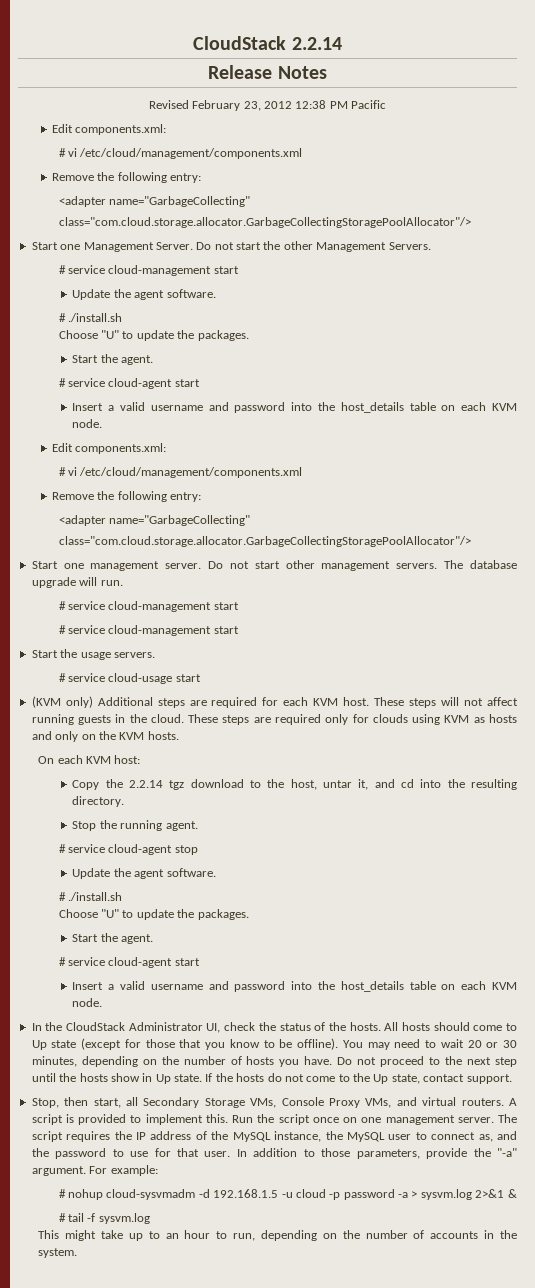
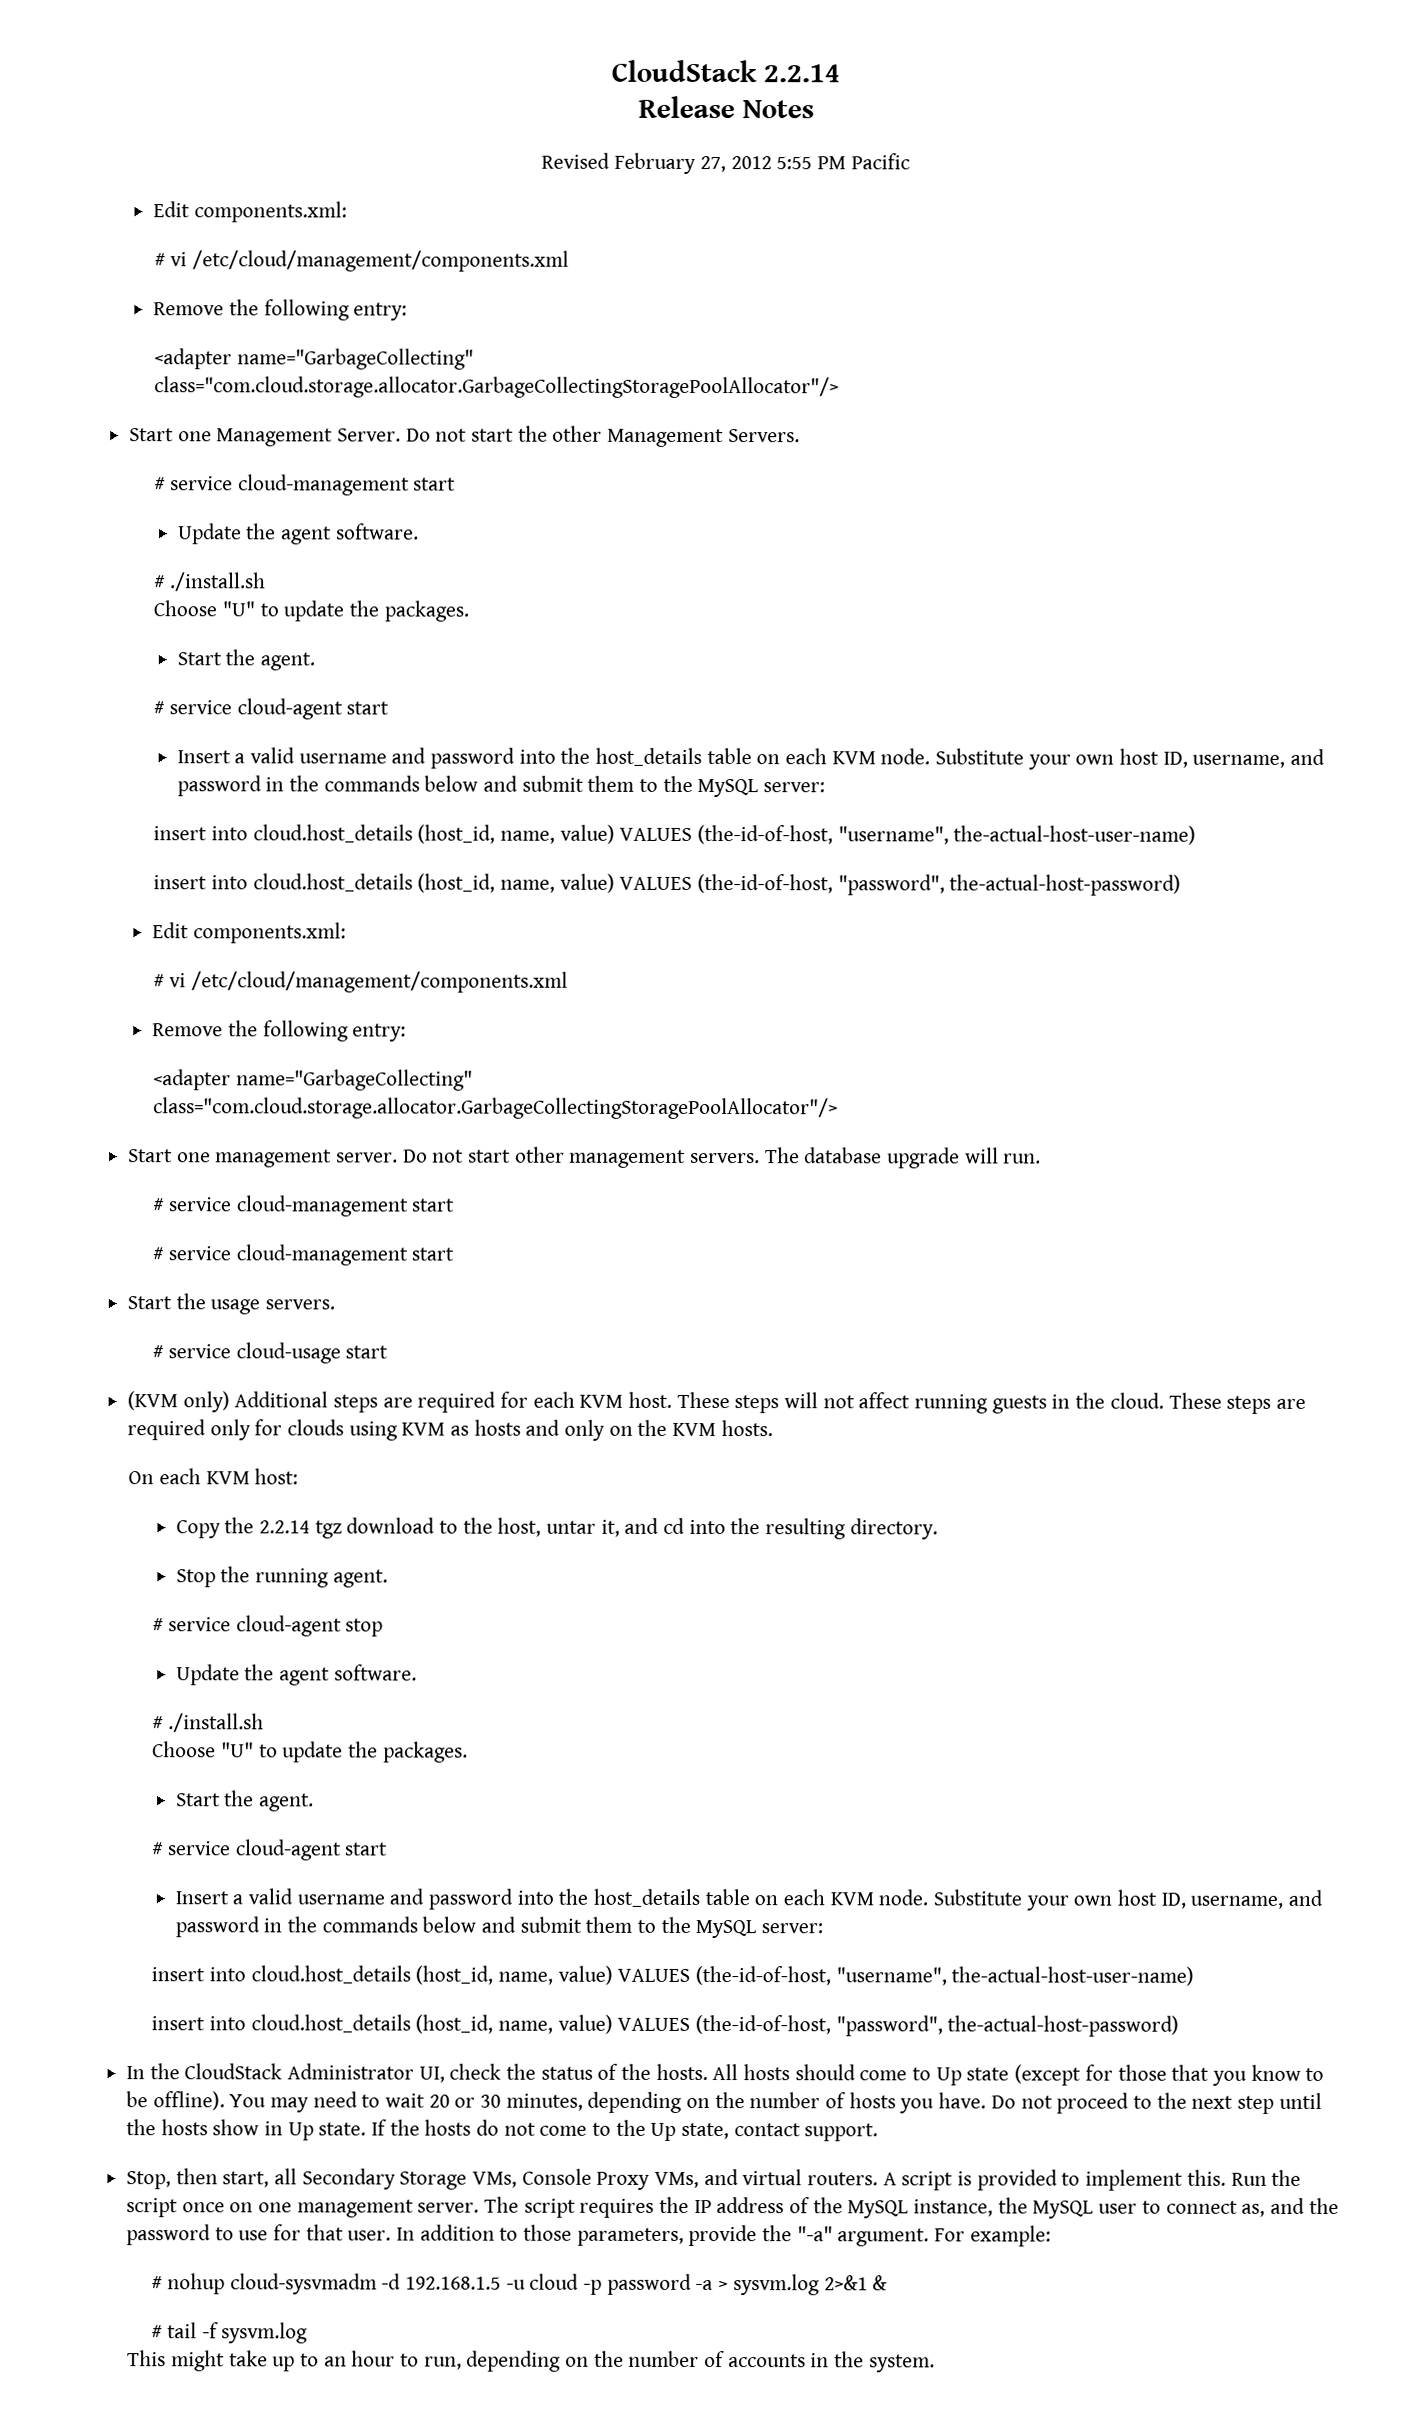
[243,100,327,111] 23, 2012 12:38 -> [699,155,813,173] 27, 2012 5:55
(103, 423) none -> [934,748,1325,770] [176,775,825,798] [153,824,1197,845] [153,873,1182,896] Substitute your own host ID, username, and password in the commands below and submit them to the MySQL server: // insert into cloud.host_details (host_id, name, value) VALUES (the-id-of-host, "username", the-actual-host-user-name) // insert into cloud.host_details (host_id, name, value) VALUES (the-id-of-host, "password", the-actual-host-password)
(103, 1002) none -> [932,1889,1323,1911] [174,1916,823,1939] [151,1965,1195,1986] [151,2014,1180,2037] Substitute your own host ID, username, and password in the commands below and submit them to the MySQL server: // insert into cloud.host_details (host_id, name, value) VALUES (the-id-of-host, "username", the-actual-host-user-name) // insert into cloud.host_details (host_id, name, value) VALUES (the-id-of-host, "password", the-actual-host-password)

